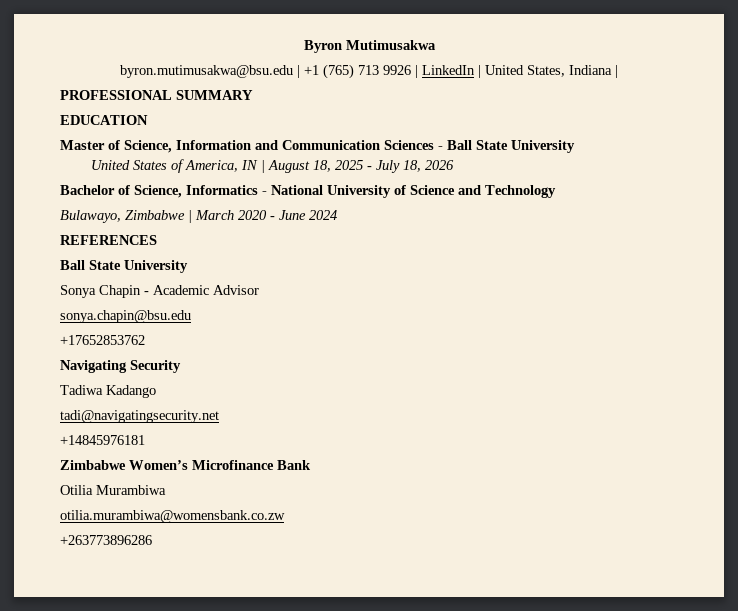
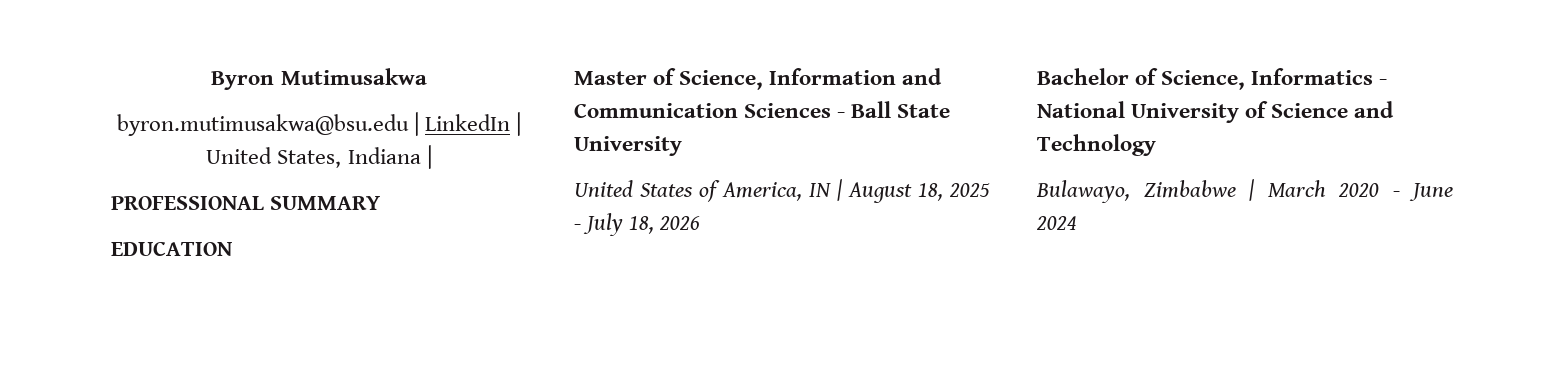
[304,64,418,79] +1 (765) 713 9926 | -> (419, 124) none
[60,235,157,245] [60,260,188,273] [60,285,259,298] [60,310,191,323] [60,335,145,345] [60,360,181,373] [60,385,156,398] [60,410,219,423] [60,435,145,445] [60,460,311,470] [60,485,166,495] [60,510,285,523] [60,535,152,545] // REFERENCES // Ball State University // Sonya Chapin - Academic Advisor // sonya.chapin@bsu.edu // +17652853762 // Navigating Security // Tadiwa Kadango // tadi@navigatingsecurity.net // +14845976181 // Zimbabwe Women’s Microfinance Bank // Otilia Murambiwa // otilia.murambiwa@womensbank.co.zw // +263773896286 -> (1077, 223) none

